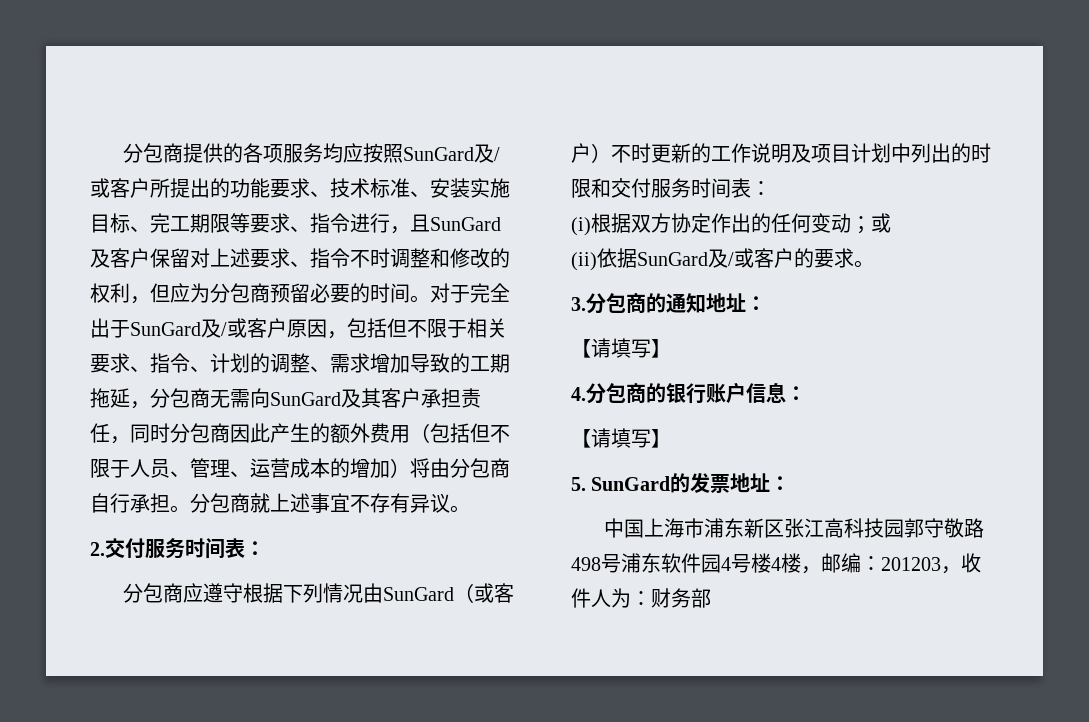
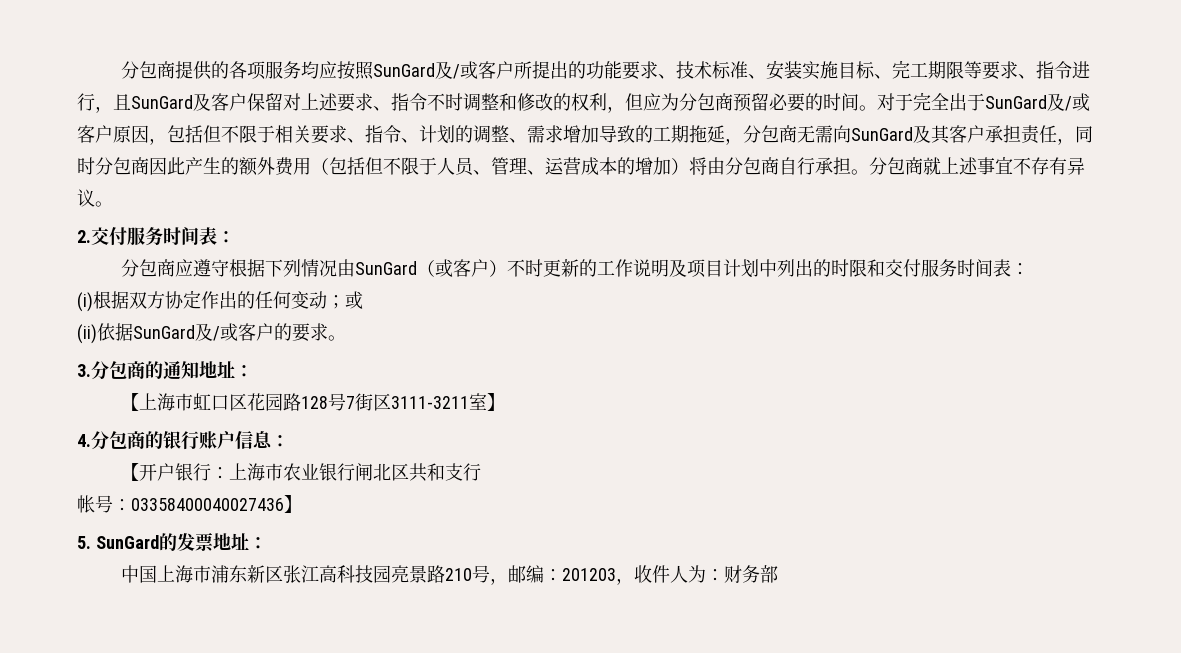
[591,338,651,358] 请填写 -> [138,393,487,411] 上海市虹口区花园路128号7街区3111-3211室
[591,428,651,448] 请填写 -> [138,463,481,482] [77,495,284,513] 开户银行：上海市农业银行闸北区共和支行 // 帐号：03358400040027436
[904,518,985,538] [571,553,801,573] 郭守敬路498号浦东软件园4号楼4楼 -> [390,565,490,583] 亮景路210号

